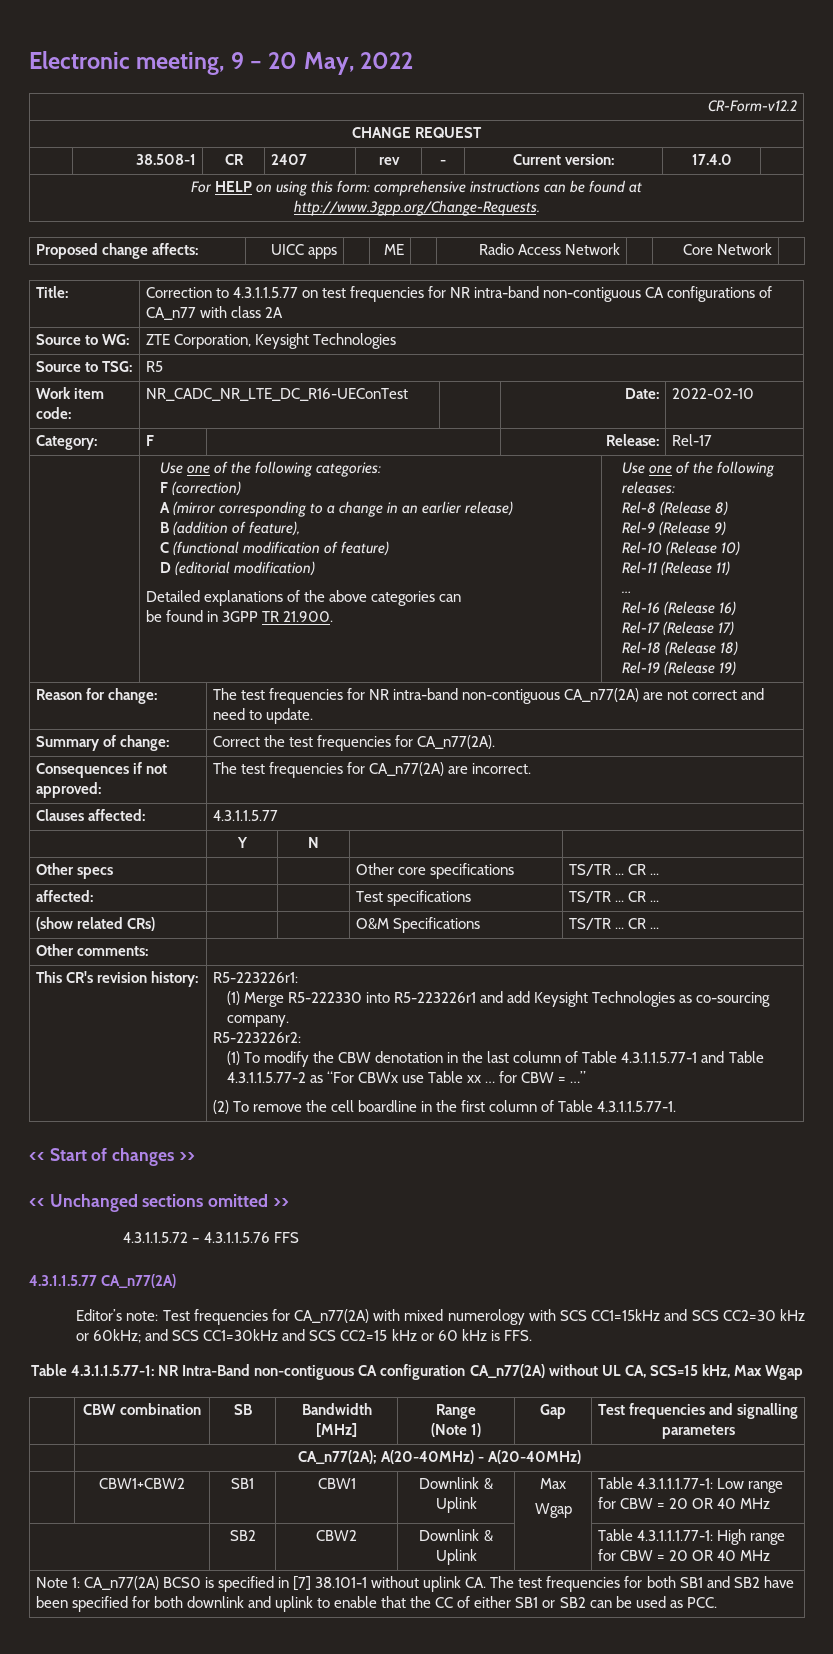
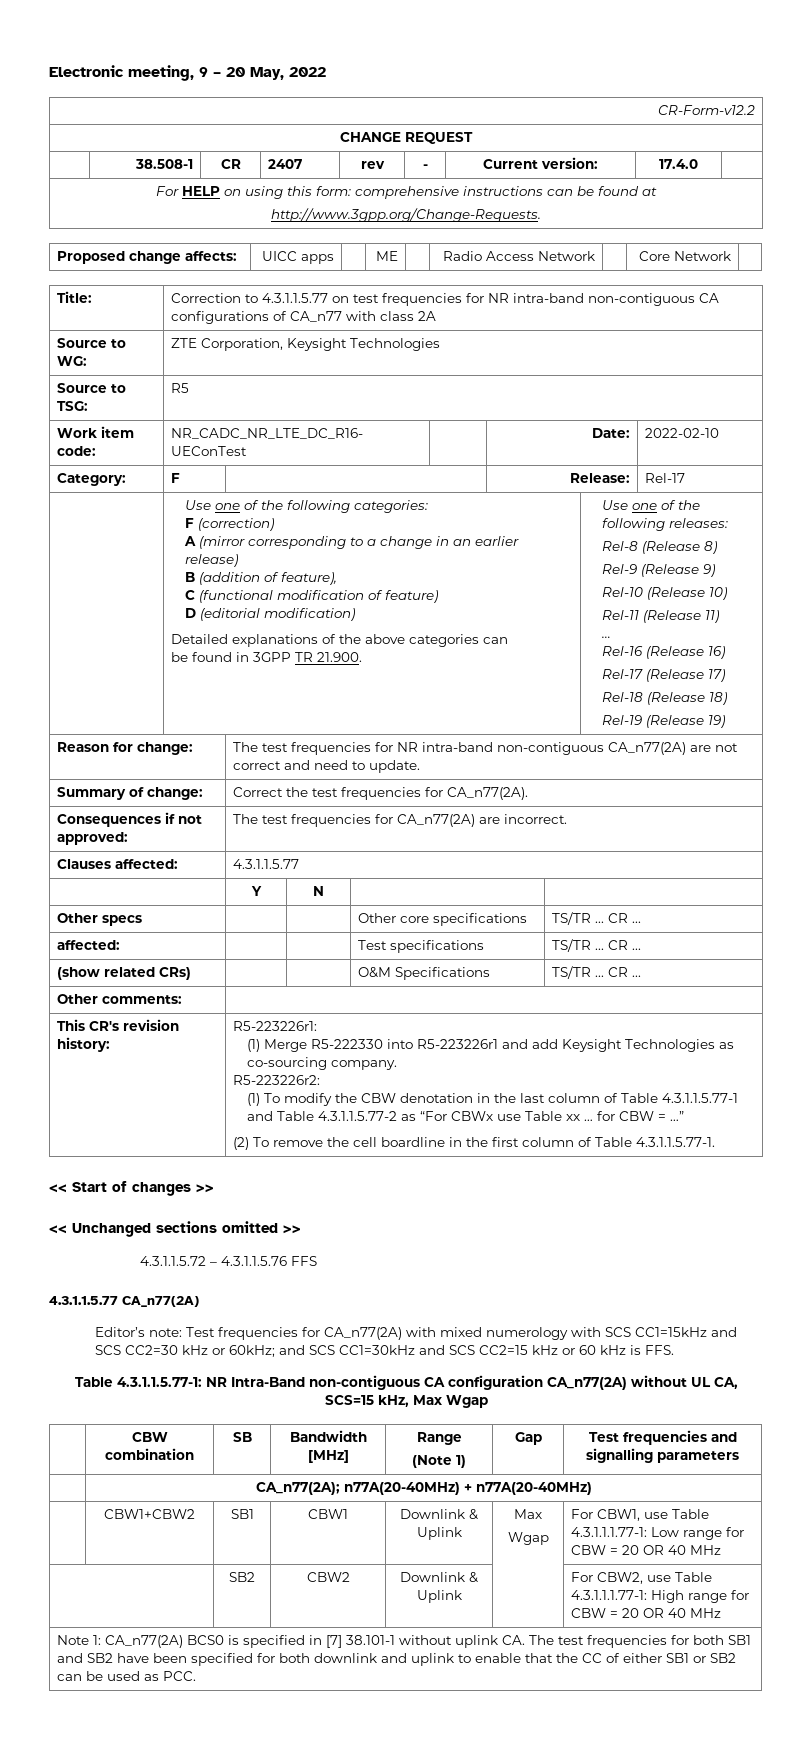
[380,1450,582,1464] A(20-40MHz) - A(20-40MHz) -> [343,1482,592,1495] n77A(20-40MHz) + n77A(20-40MHz)
(572, 1510) none -> [571,1509,669,1521] For CBW1, use
(477, 1557) none -> [571,1572,672,1584] For CBW2, use

